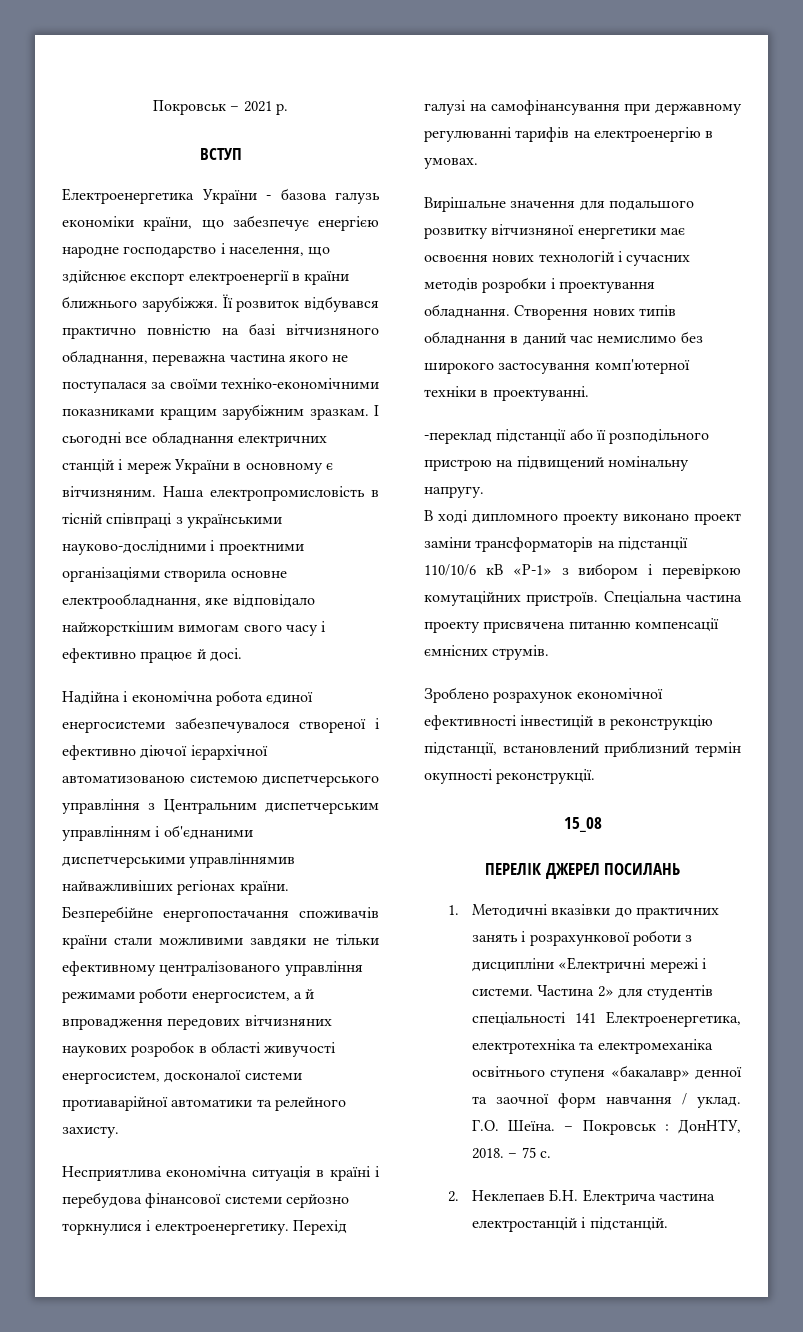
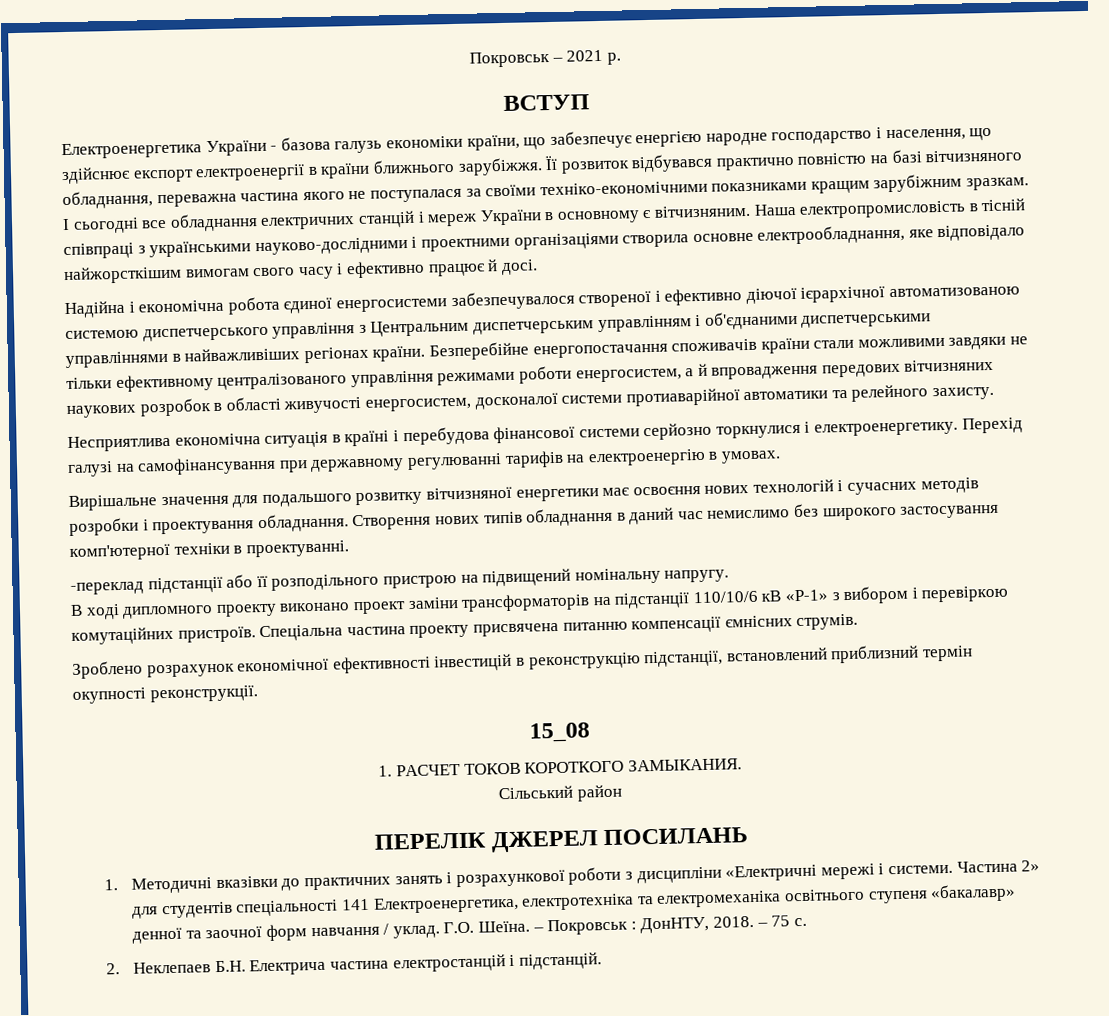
[189,853,296,868] управліннямив -> [65,350,181,369] управліннями в
(602, 824) none -> [378,758,742,777] [498,784,623,802] // 1. РАСЧЕТ ТОКОВ КОРОТКОГО ЗАМЫКАНИЯ. // Сільський район

